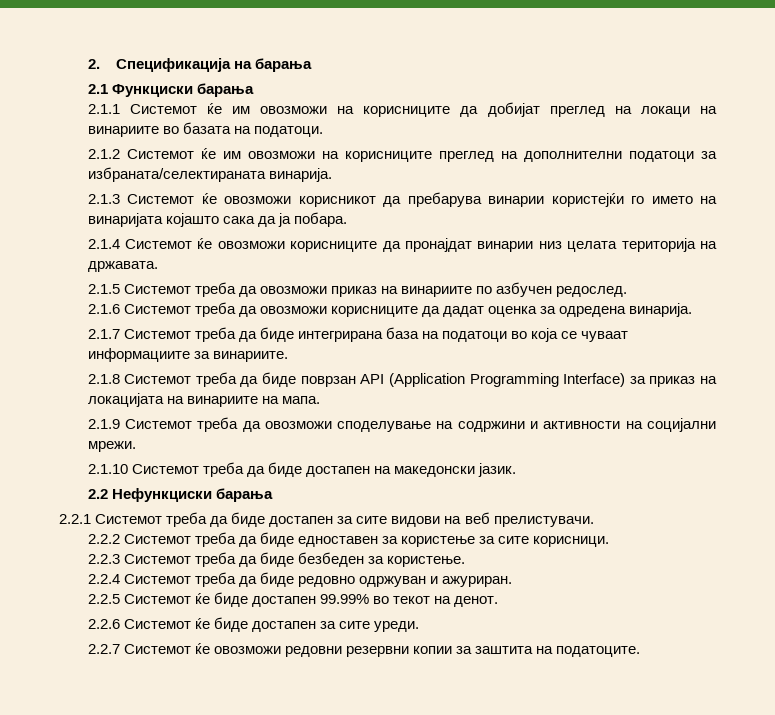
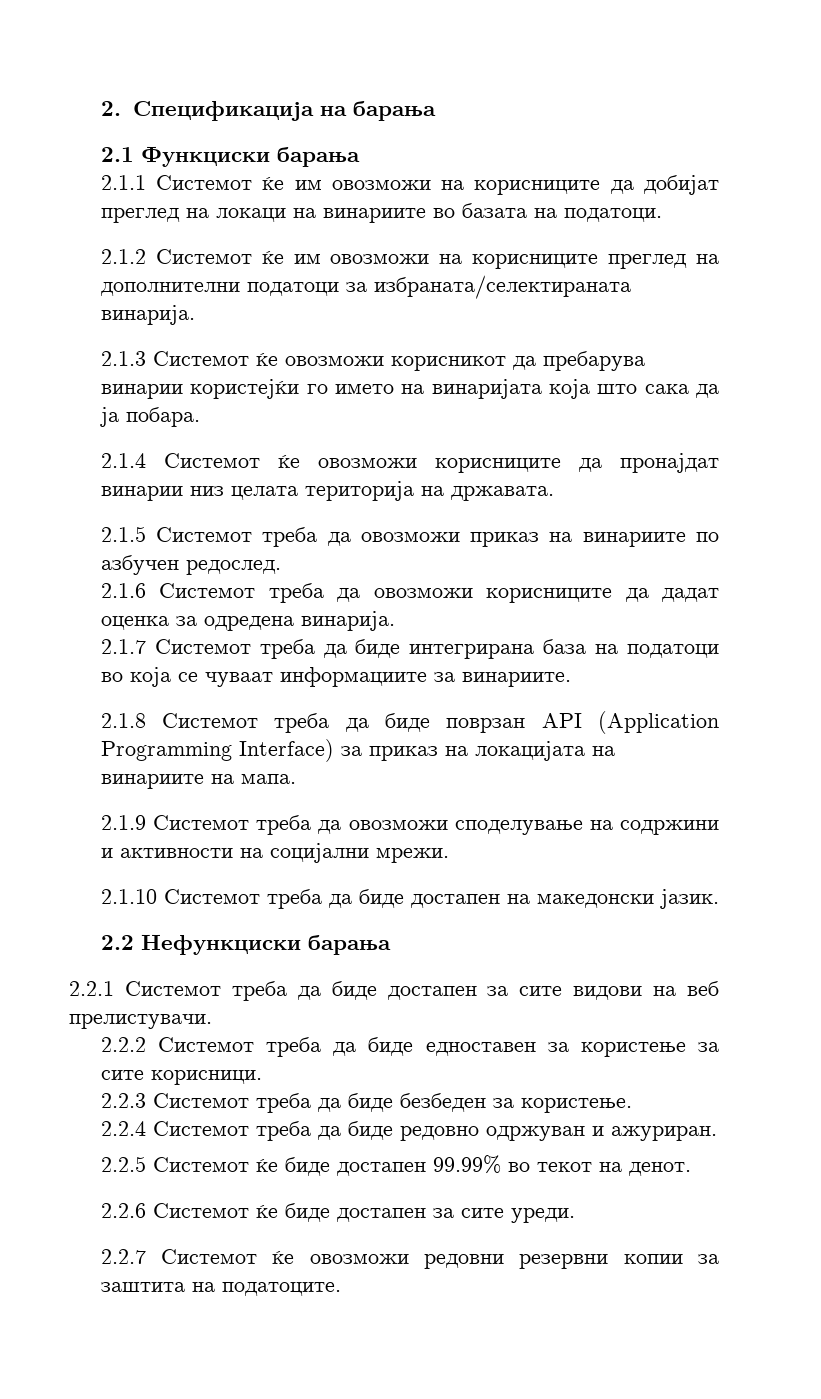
[165,213,219,227] којашто -> [548,379,638,399] која што

